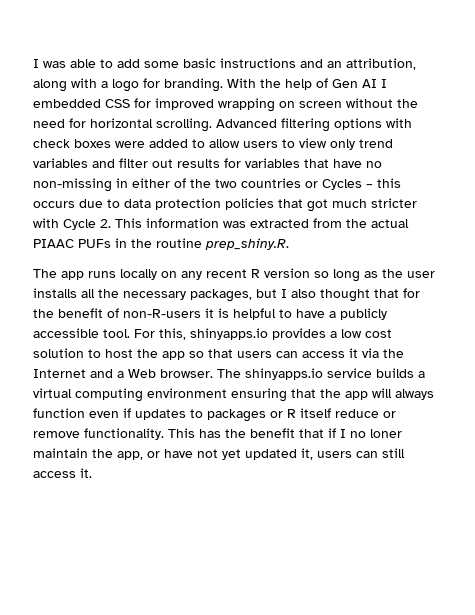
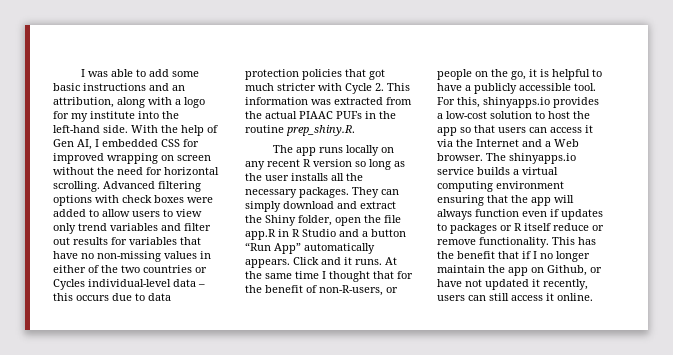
[164,78,223,92] branding. -> [71,111,179,122] [53,125,128,133] my institute into the left-hand side.
[362,79,377,88] AI -> [77,139,92,150] AI,
(112, 185) none -> [164,251,197,259] values
(362, 184) none -> [88,279,196,287] individual-level data
[190,289,316,302] packages, but I also -> [299,187,399,198] [245,201,396,212] [245,215,401,226] [245,229,406,240] [245,242,375,254] [245,257,397,268] [245,271,326,279] packages. They can simply download and extract the Shiny folder, open the file app.R in R Studio and a button “Run App” automatically appears. Click and it runs. At the same time I
[123,309,201,318] non-R-users -> [319,285,398,296] [437,69,526,80] non-R-users, or people on the go,
[341,329,392,338] low cost -> [446,111,487,119] low-cost
[370,429,402,438] loner -> [556,251,590,262] longer
[117,448,313,460] app, or have not yet updated it, -> [508,265,602,276] [437,279,588,290] app on Github, or have not updated it recently,
[80,468,92,478] it. -> [546,293,593,301] it online.

